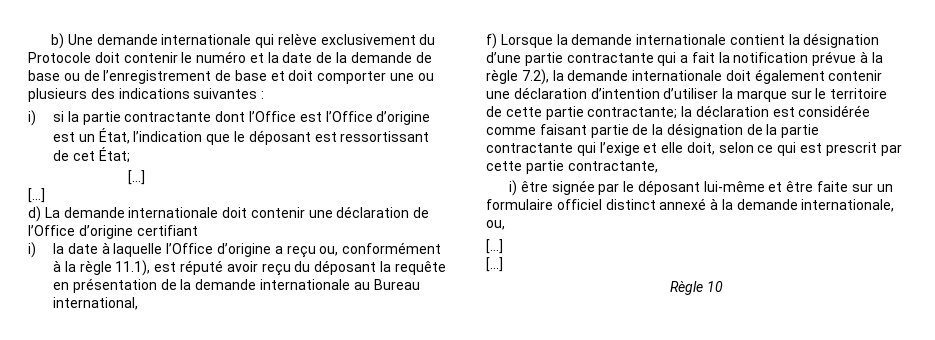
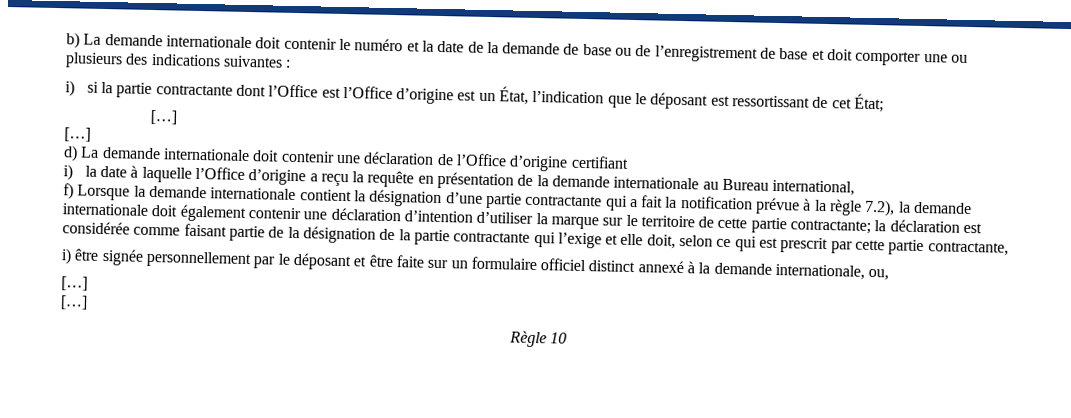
[67,33,436,48] [28,52,91,63] Une demande internationale qui relève exclusivement du Protocole -> [83,33,252,49] La demande internationale
[319,242,442,256] [53,260,377,276] ou, conformément à la règle 11.1), est réputé avoir reçu du déposant -> (349, 180) none
(595, 187) none -> [145,250,252,269] personnellement
[703,181,765,192] lui-même -> (352, 261) none

